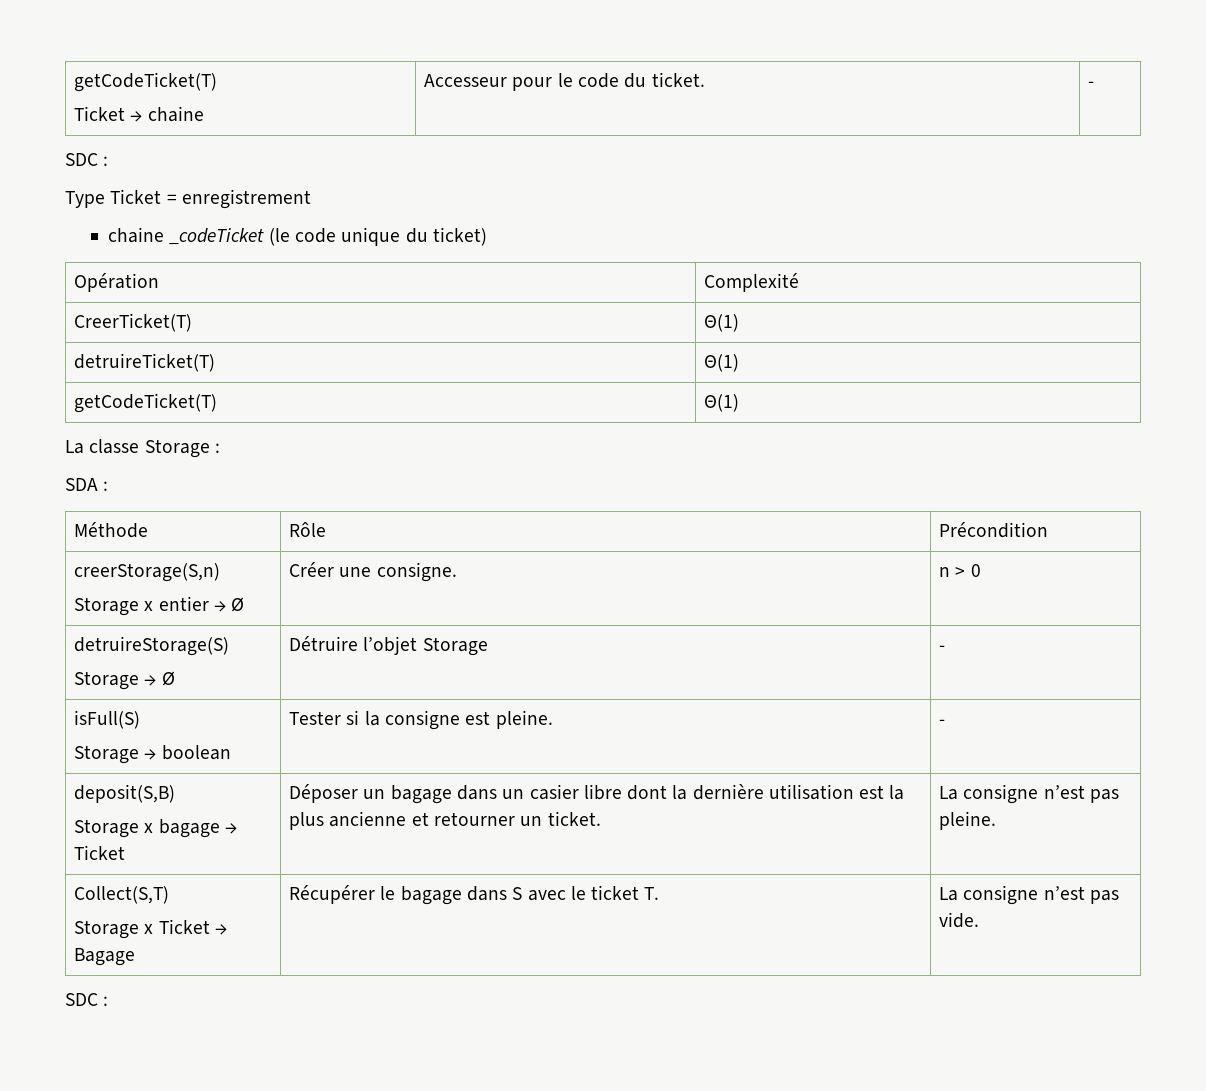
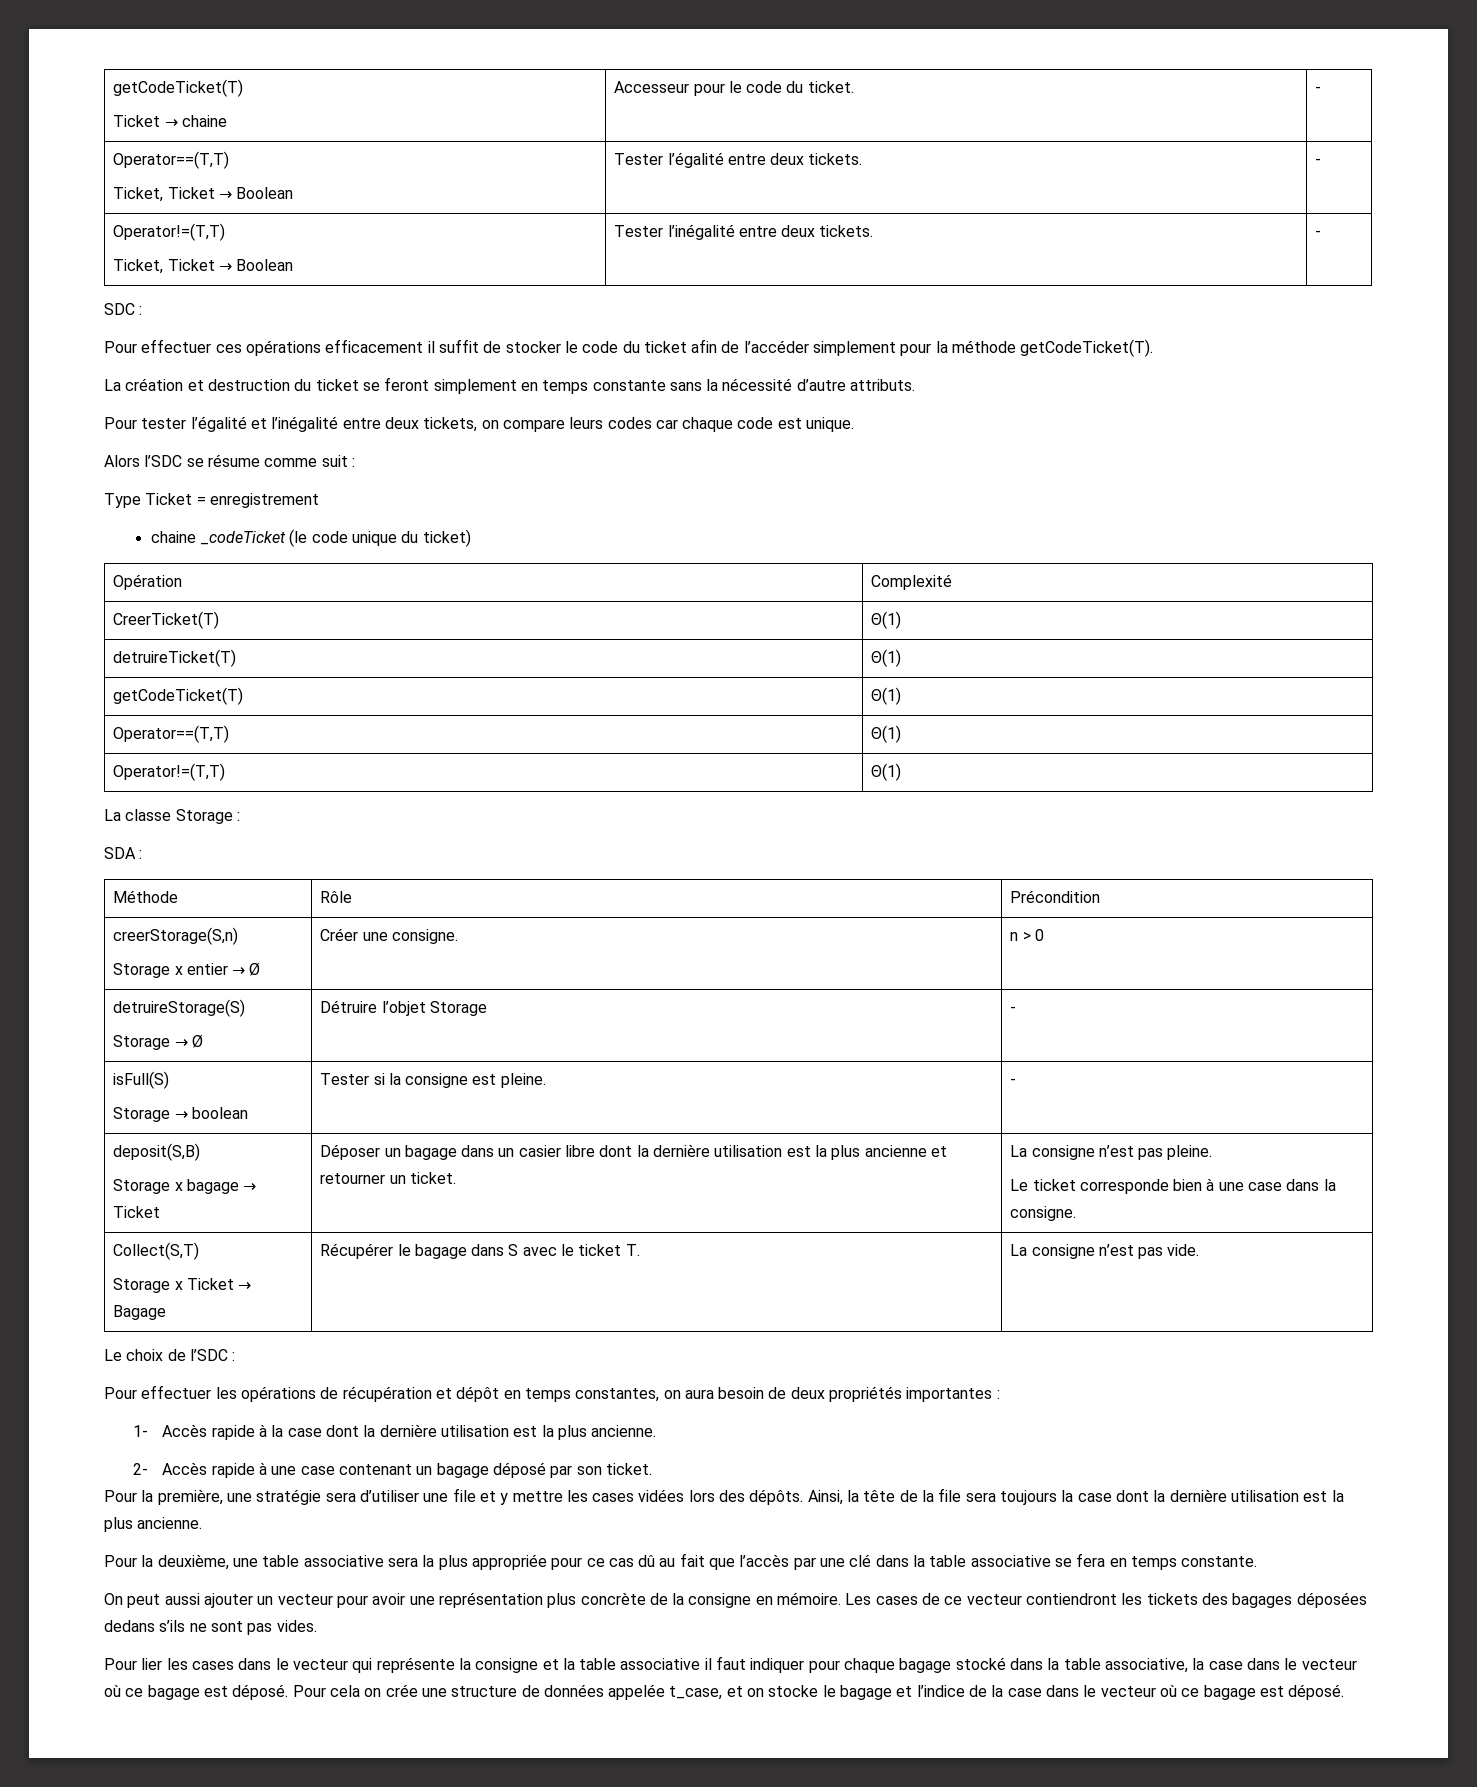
[65,153,98,166] // SDC -> [113,151,230,169] [113,187,294,202] [614,152,863,168] [1315,158,1322,165] [113,223,226,241] [113,259,294,274] [614,224,874,240] [1315,230,1322,237] [104,303,143,315] [104,339,1154,357] [104,377,916,394] [104,416,855,432] [104,454,348,467] // Operator==(T,T) // Ticket, Ticket → Boolean | Tester l’égalité entre deux tickets. | - // Operator!=(T,T) // Ticket, Ticket → Boolean | Tester l’inégalité entre deux tickets. | - // SDC : // Pour effectuer ces opérations efficacement il suffit de stocker le code du ticket afin de l’accéder simplement pour la méthode getCodeTicket(T). // La création et destruction du ticket se feront simplement en temps constante sans la nécessité d’autre attributs. // Pour tester l’égalité et l’inégalité entre deux tickets, on compare leurs codes car chaque code est unique. // Alors l’SDC se résume comme suit
(740, 403) none -> [113,725,230,743] [871,725,902,743] [113,763,226,781] [871,763,902,781] // Operator==(T,T) | Θ(1) // Operator!=(T,T) | Θ(1)
(997, 820) none -> [1010,1178,1336,1194] [1010,1206,1077,1221] // Le ticket corresponde bien à une case dans la consigne.
[65,993,109,1006] SDC : -> [104,1349,236,1361] [104,1385,1000,1402] [133,1424,657,1440] [133,1462,652,1478] [104,1488,1344,1505] [104,1517,203,1532] [104,1553,1258,1570] [104,1592,1367,1608] [104,1620,317,1635] [104,1656,1357,1673] [104,1684,1345,1700] Le choix de l’SDC : // Pour effectuer les opérations de récupération et dépôt en temps constantes, on aura besoin de deux propriétés importantes : // 1- Accès rapide à la case dont la dernière utilisation est la plus ancienne. // 2- Accès rapide à une case contenant un bagage déposé par son ticket. // Pour la première, une stratégie sera d’utiliser une file et y mettre les cases vidées lors des dépôts. Ainsi, la tête de la file sera toujours la case dont la dernière utilisation est la plus ancienne. // Pour la deuxième, une table associative sera la plus appropriée pour ce cas dû au fait que l’accès par une clé dans la table associative se fera en temps constante. // On peut aussi ajouter un vecteur pour avoir une représentation plus concrète de la consigne en mémoire. Les cases de ce vecteur contiendront les tickets des bagages déposées dedans s’ils ne sont pas vides. // Pour lier les cases dans le vecteur qui représente la consigne et la table associative il faut indiquer pour chaque bagage stocké dans la table associative, la case dans le vecteur où ce bagage est déposé. Pour cela on crée une structure de données appelée t_case, et on stocke le bagage et l’indice de la case dans le vecteur où ce bagage est déposé.

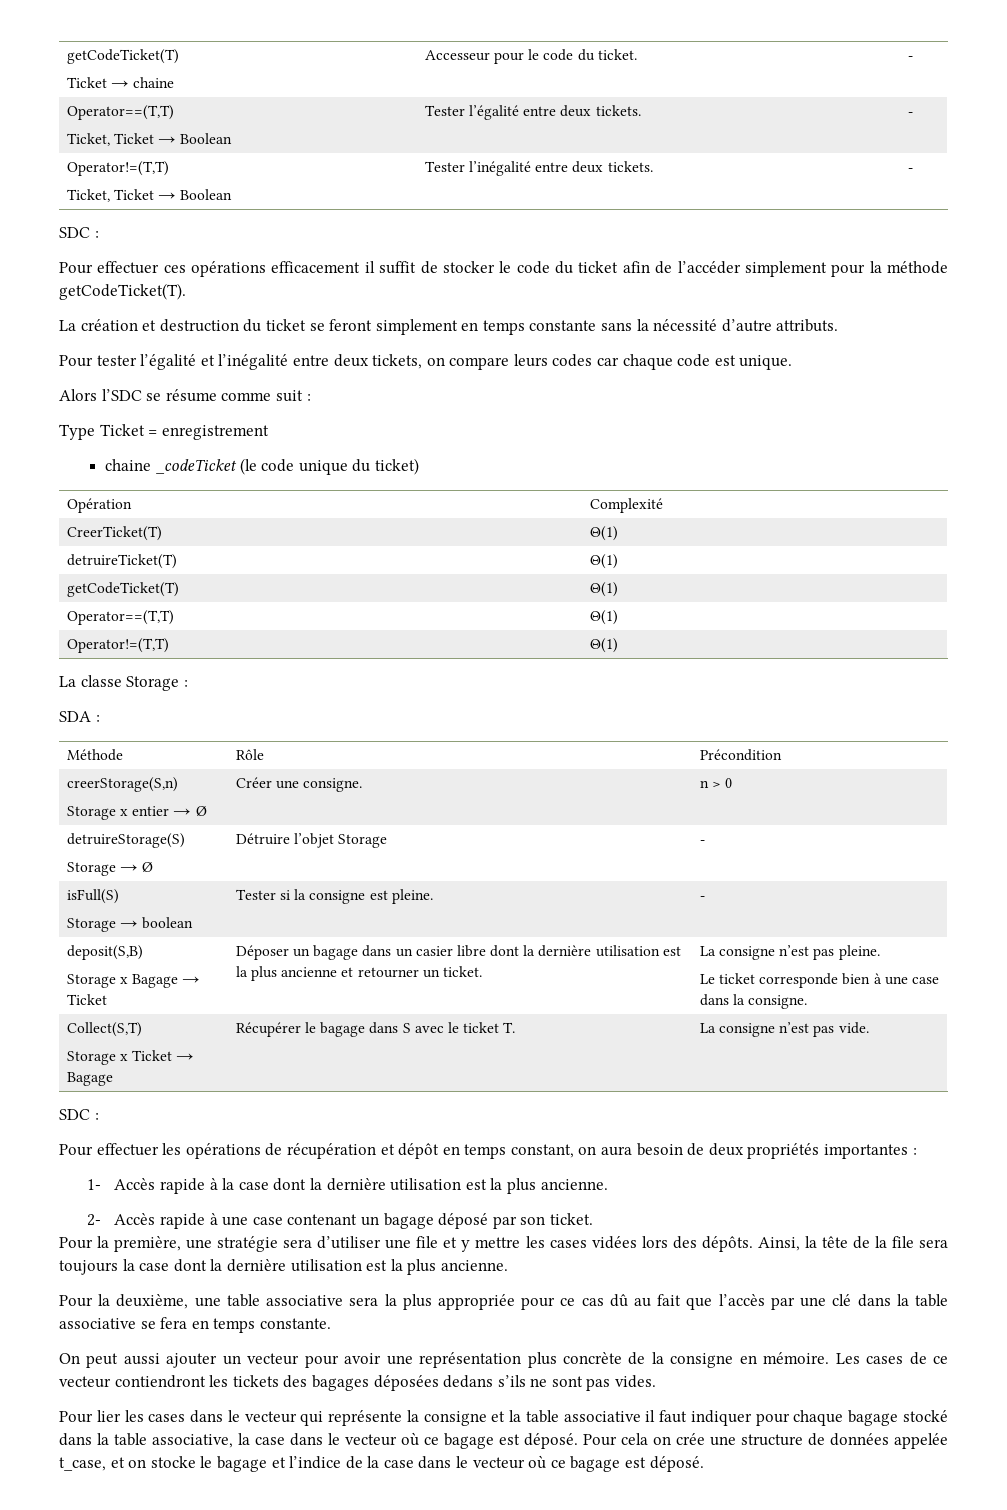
[186,1179,239,1194] bagage -> [132,974,179,988] Bagage
[104,1349,228,1361] Le choix de l’SDC -> [59,1109,90,1120] SDC
[575,1388,660,1402] constantes, -> [510,1144,574,1158] constant,

